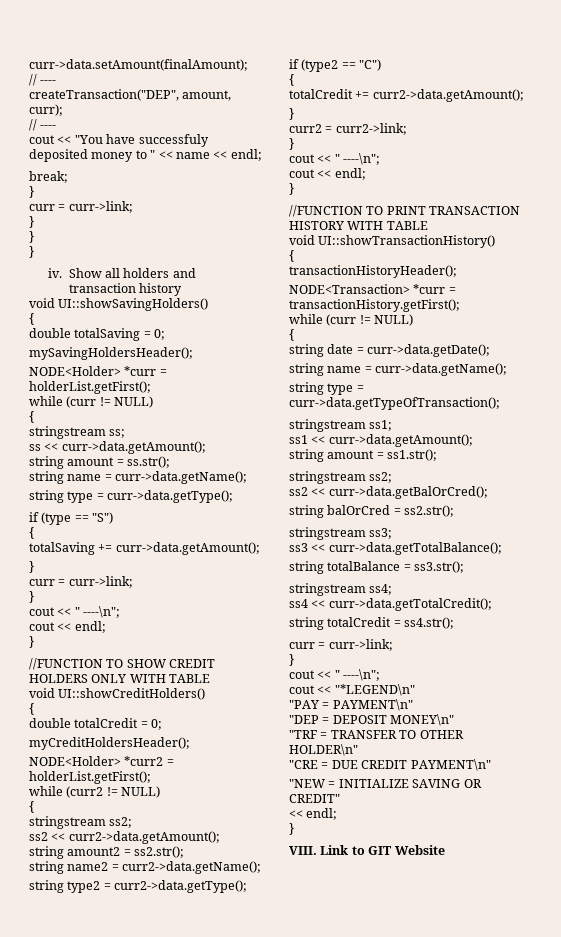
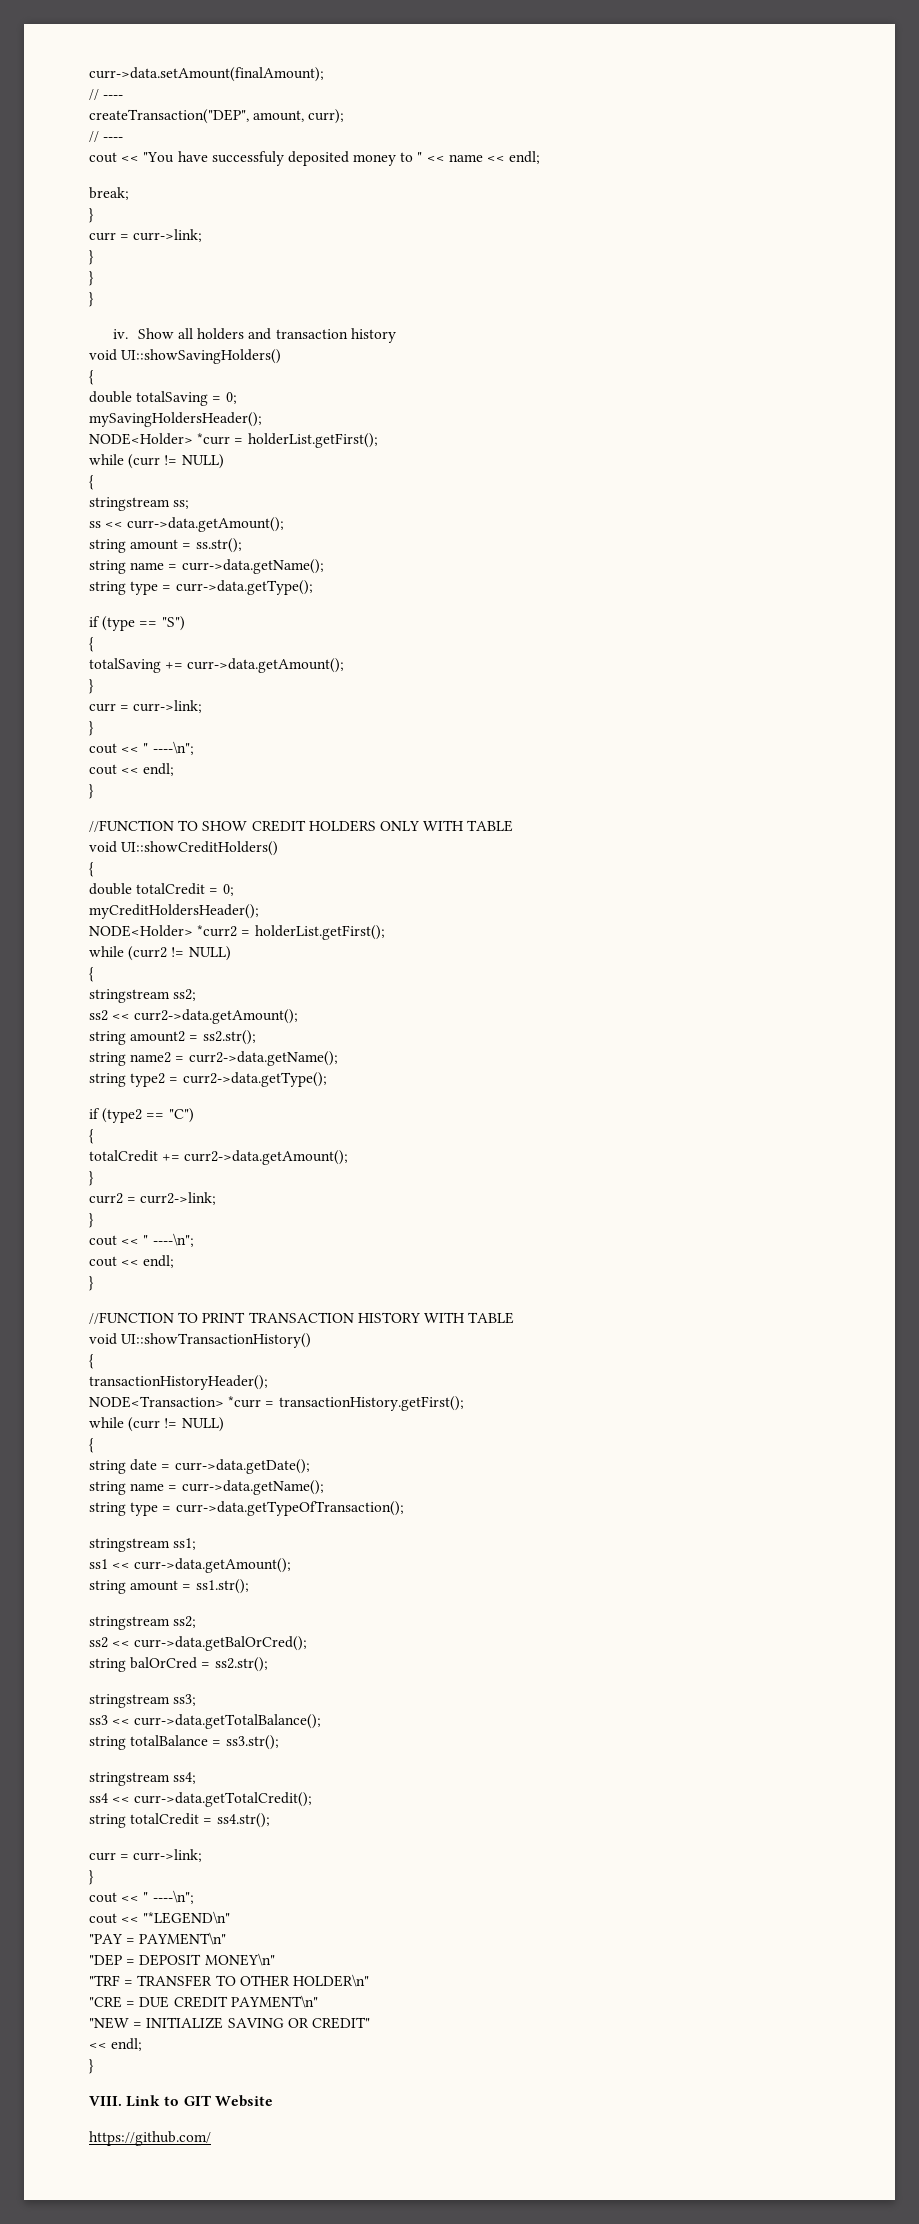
(445, 850) none -> [89,2131,211,2146] // https://github.com/

